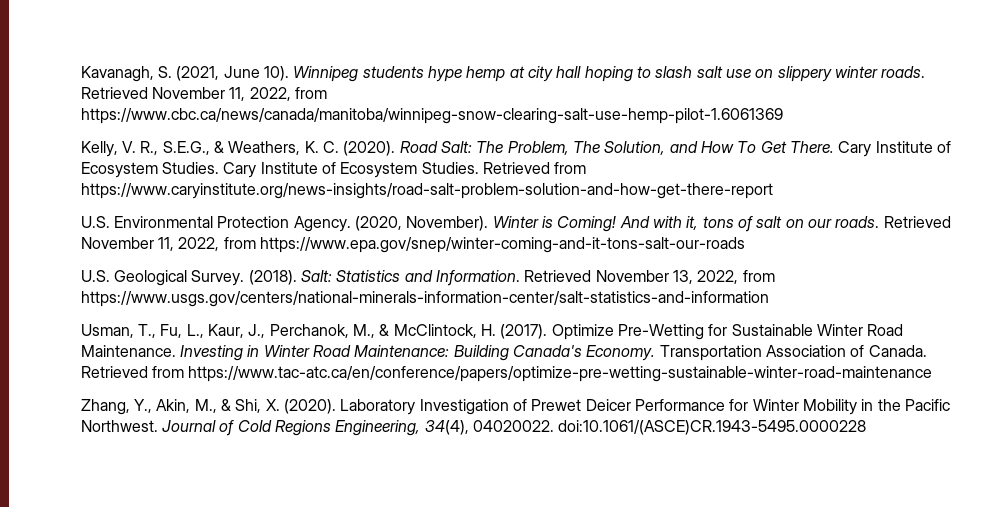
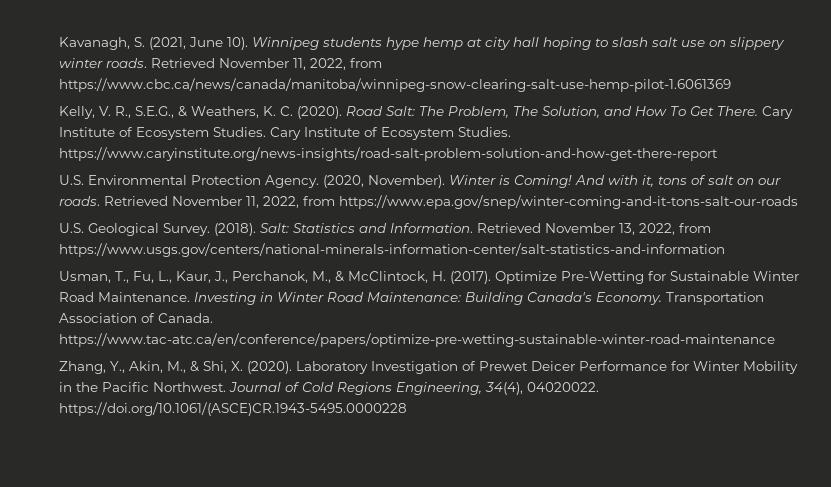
[483,162,587,174] Retrieved from -> (512, 132) none
[80,366,185,378] Retrieved from -> (214, 318) none
[558,420,867,435] doi:10.1061/(ASCE)CR.1943-5495.0000228 -> [59,402,408,416] https://doi.org/10.1061/(ASCE)CR.1943-5495.0000228

